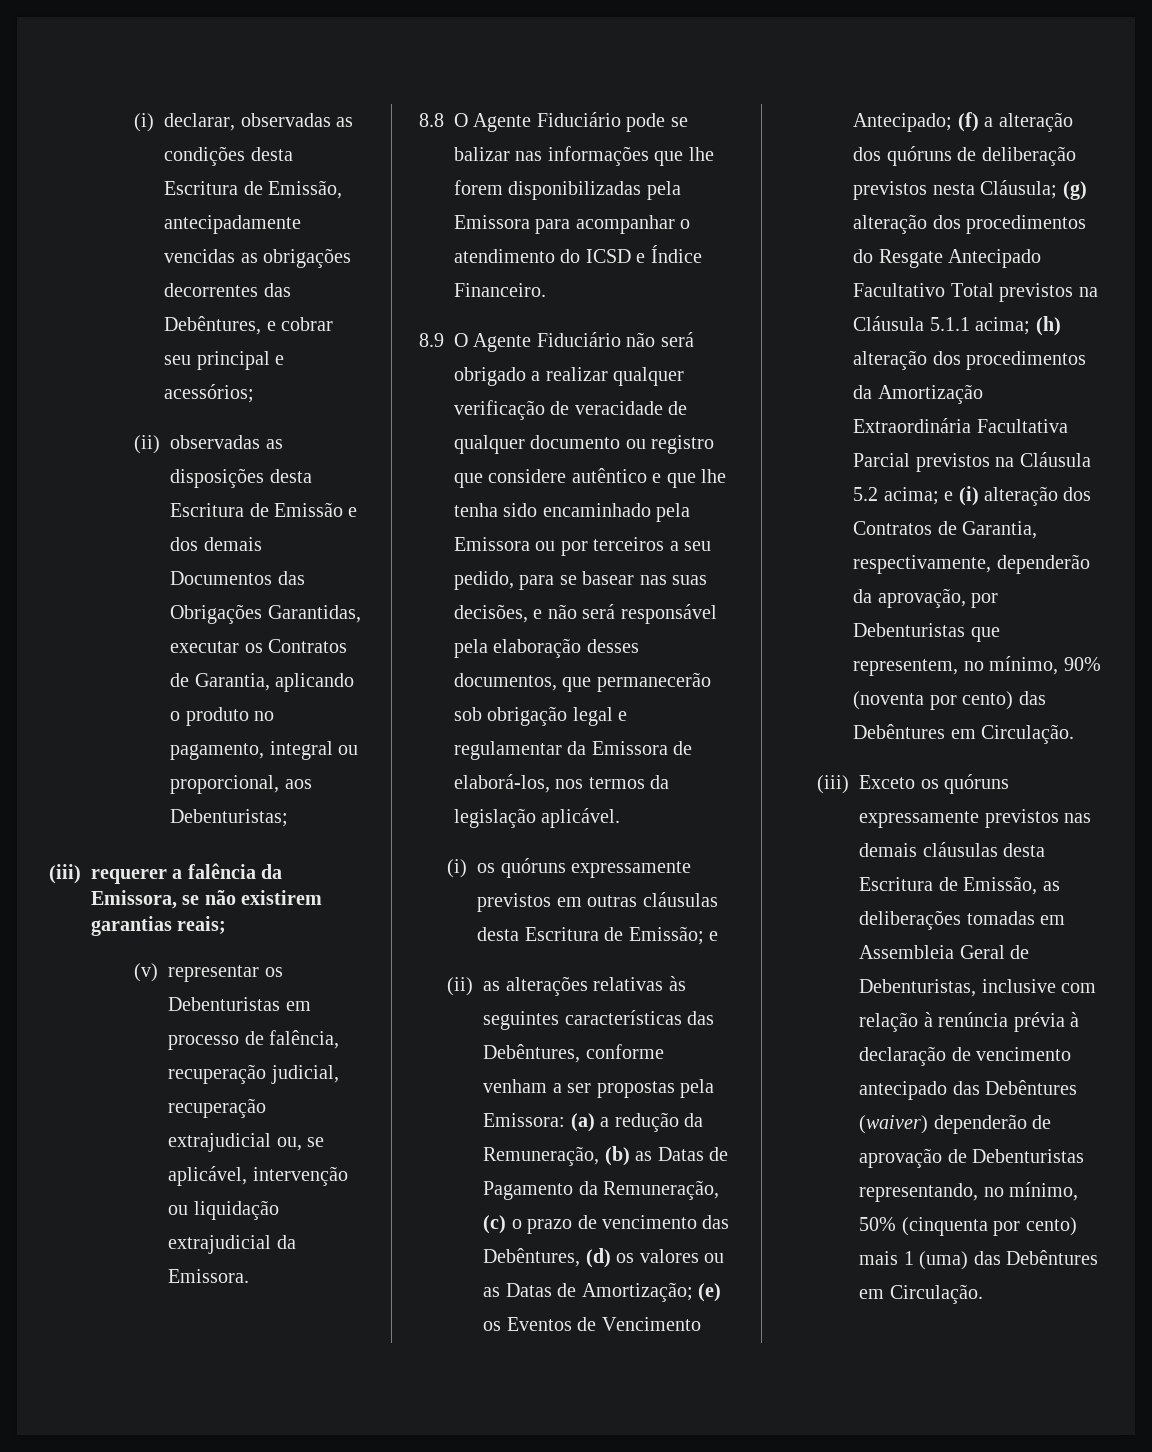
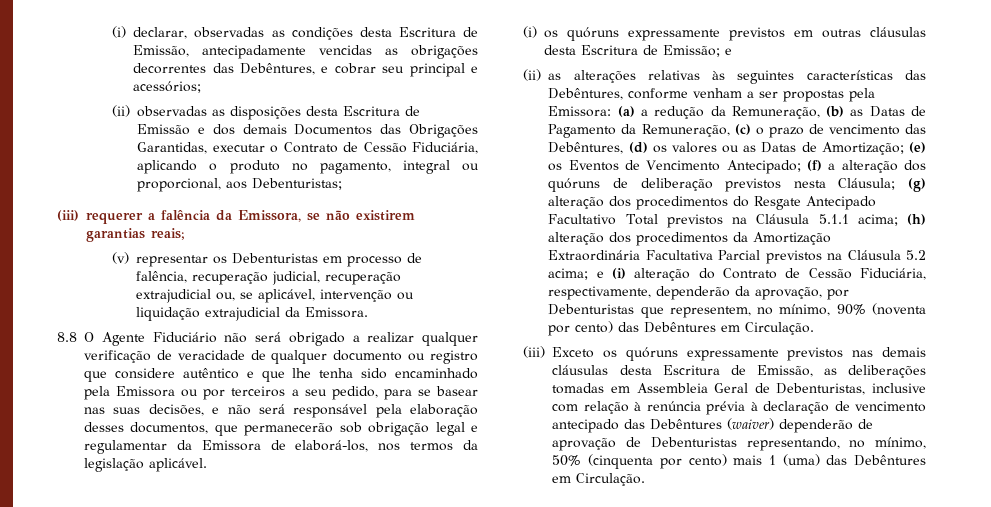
[244,639,348,653] [170,673,270,691] os Contratos de Garantia, -> [270,142,478,154] o Contrato de Cessão Fiduciária,
[626,113,688,132] [454,146,714,166] [454,180,681,200] [454,215,691,234] [454,245,702,263] [454,283,546,297] [419,332,621,352] pode se balizar nas informações que lhe forem disponibilizadas pela Emissora para acompanhar o atendimento do ICSD e Índice Financeiro. // 8.9 O Agente Fiduciário -> (217, 337) none
[1063,487,1092,501] [853,521,1038,539] dos Contratos de Garantia, -> [698,268,926,280] do Contrato de Cessão Fiduciária,

